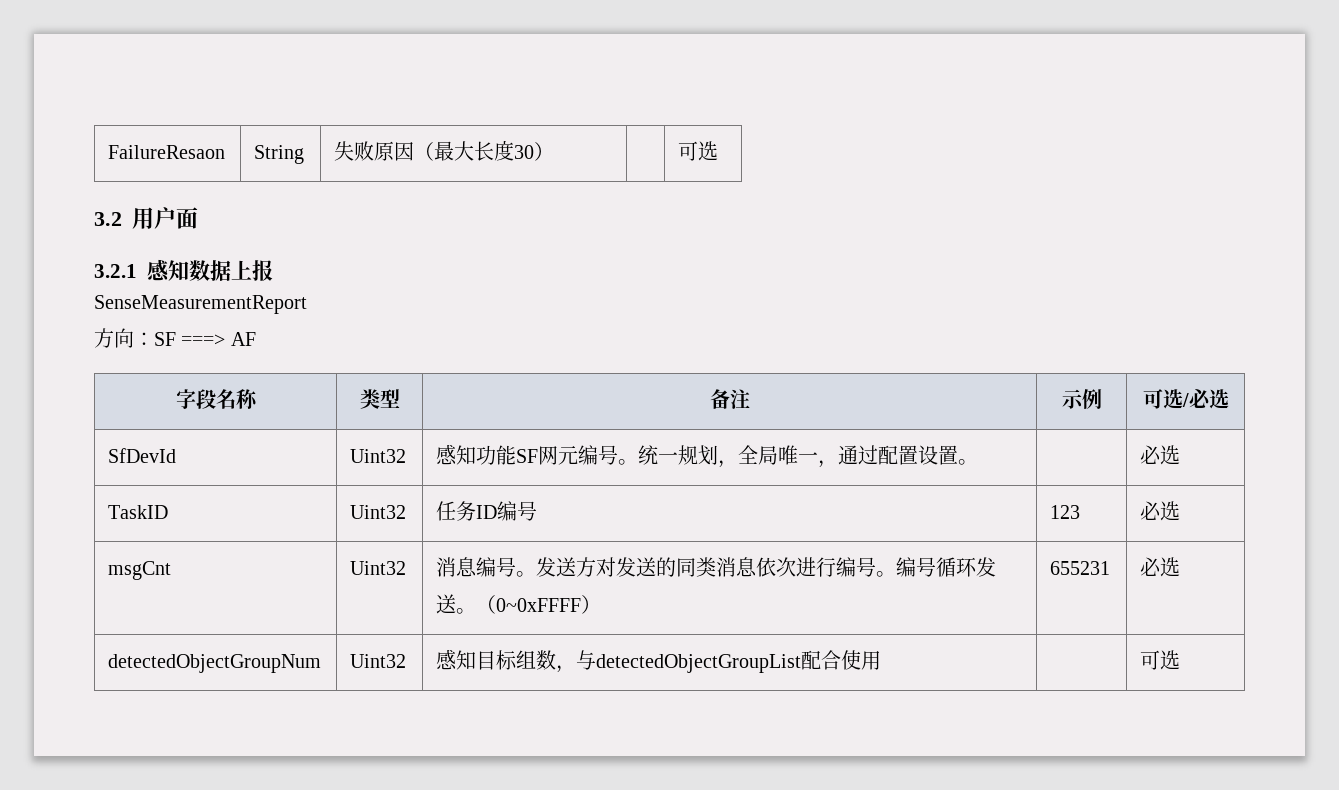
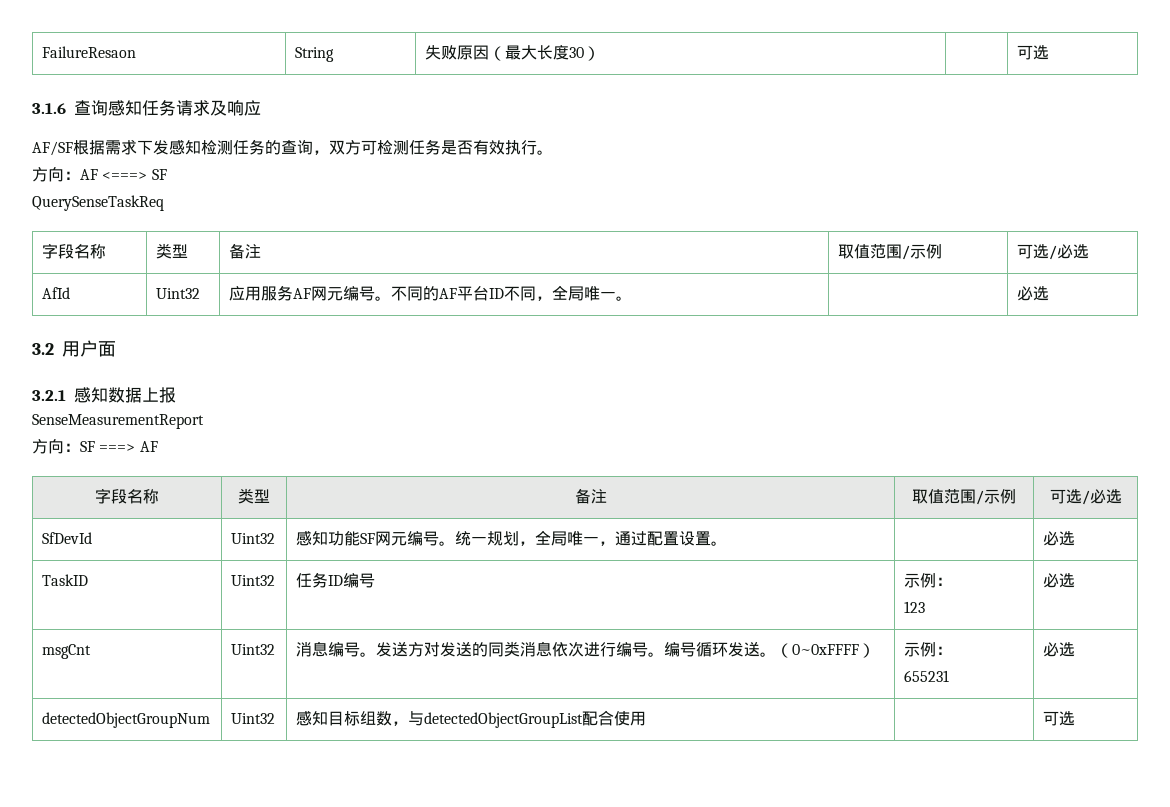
(719, 151) none -> [32,100,261,116] [32,139,553,156] [32,167,167,182] [32,195,164,211] [42,243,107,259] [156,243,189,259] [229,243,262,259] [838,244,943,260] [1017,244,1090,260] [42,287,71,299] [156,288,201,299] [229,285,633,301] [1017,286,1050,301] // 3.1.6查询感知任务请求及响应 // AF/SF根据需求下发感知检测任务的查询，双方可检测任务是否有效执行。 // 方向：AF <===> SF // QuerySenseTaskReq // 字段名称 | 类型 | 备注 | 取值范围/示例 | 可选/必选 // AfId | Uint32 | 应用服务AF网元编号。不同的AF平台ID不同，全局唯一。 | | 必选
(750, 399) none -> [912,489,984,505] 取值范围/
(538, 511) none -> [904,573,953,588] 示例： //
(602, 604) none -> [904,642,953,657] 示例： //

